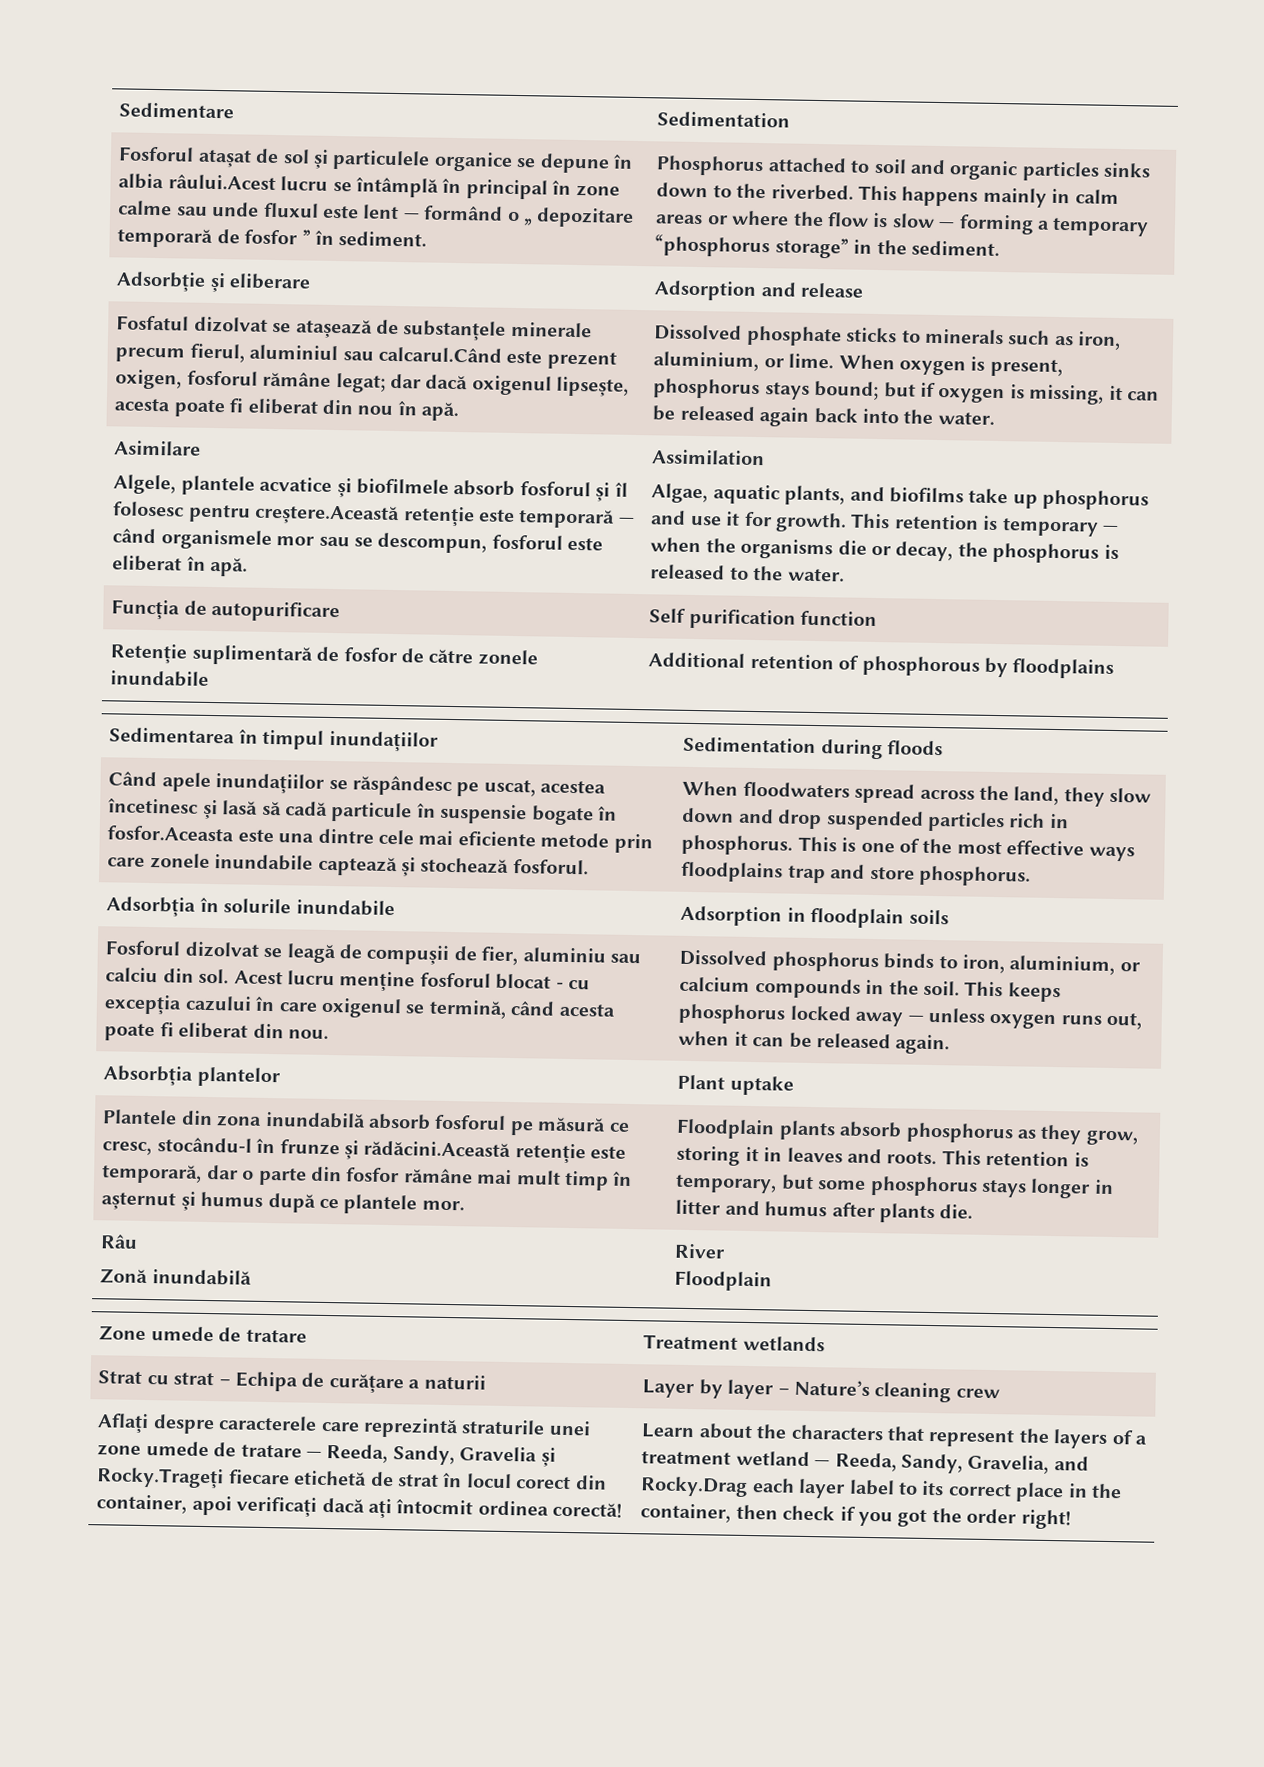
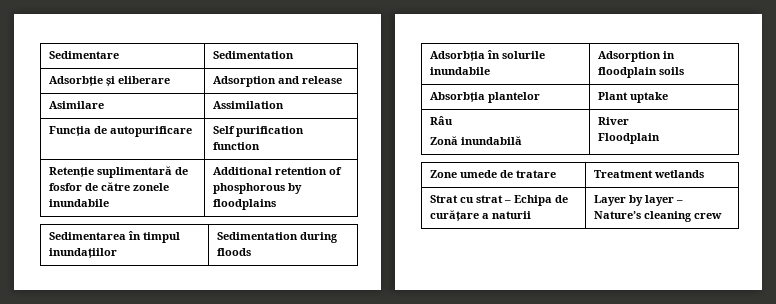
[118,146,634,174] [118,173,620,200] [118,200,635,228] [117,227,428,248] [656,155,1152,182] [656,182,1119,208] [655,210,1150,237] [655,234,1001,259] // Fosforul atașat de sol și particulele organice se depune în albia râului.Acest lucru se întâmplă în principal în zone calme sau unde fluxul este lent — formând o „ depozitare temporară de fosfor ” în sediment. | Phosphorus attached to soil and organic particles sinks down to the riverbed. This happens mainly in calm areas or where the flow is slow — forming a temporary “phosphorus storage” in the sediment. -> (294, 55) none
[116,315,592,341] [115,343,617,370] [115,369,630,397] [114,398,460,422] [654,324,1122,351] [653,351,1063,378] [653,378,1160,405] [652,405,995,427] [114,440,202,456] [113,474,628,502] [113,501,635,529] [112,528,604,554] [112,555,249,577] [651,449,766,466] [651,483,1150,511] [650,510,1119,537] [650,537,1119,564] [650,564,845,582] Fosfatul dizolvat se atașează de substanțele minerale precum fierul, aluminiul sau calcarul.Când este prezent oxigen, fosforul rămâne legat; dar dacă oxigenul lipsește, acesta poate fi eliberat din nou în apă. | Dissolved phosphate sticks to minerals such as iron, aluminium, or lime. When oxygen is present, phosphorus stays bound; but if oxygen is missing, it can be released again back into the water. // Asimilare // Algele, plantele acvatice și biofilmele absorb fosforul și îl folosesc pentru creștere.Această retenție este temporară — când organismele mor sau se descompun, fosforul este eliberat în apă. | Assimilation // Algae, aquatic plants, and biofilms take up phosphorus and use it for growth. This retention is temporary — when the organisms die or decay, the phosphorus is released to the water. -> [48,101,104,109] [212,101,284,109] Asimilare | Assimilation
[108,771,607,797] [108,798,618,826] [107,825,653,854] [107,852,589,877] [682,780,1152,807] [682,807,1069,833] [681,834,1135,862] [681,861,1032,887] // Când apele inundațiilor se răspândesc pe uscat, acestea încetinesc și lasă să cadă particule în suspensie bogate în fosfor.Aceasta este una dintre cele mai eficiente metode prin care zonele inundabile captează și stochează fosforul. | When floodwaters spread across the land, they slow down and drop suspended particles rich in phosphorus. This is one of the most effective ways floodplains trap and store phosphorus. -> (251, 252) none
[105,940,642,966] [105,967,591,992] [104,994,615,1019] [104,1022,330,1042] [679,949,1141,976] [679,976,1061,1003] [678,1003,1143,1030] [678,1030,951,1055] [103,1065,281,1088] [677,1074,794,1096] [102,1109,630,1136] [102,1137,627,1164] [101,1163,633,1191] [101,1191,465,1215] [676,1118,1138,1146] [676,1145,1089,1167] [675,1174,1114,1199] [675,1199,974,1224] Fosforul dizolvat se leagă de compușii de fier, aluminiu sau calciu din sol. Acest lucru menține fosforul blocat - cu excepția cazului în care oxigenul se termină, când acesta poate fi eliberat din nou. | Dissolved phosphorus binds to iron, aluminium, or calcium compounds in the soil. This keeps phosphorus locked away — unless oxygen runs out, when it can be released again. // Absorbția plantelor | Plant uptake // Plantele din zona inundabilă absorb fosforul pe măsură ce cresc, stocându-l în frunze și rădăcini.Această retenție este temporară, dar o parte din fosfor rămâne mai mult timp în așternut și humus după ce plantele mor. | Floodplain plants absorb phosphorus as they grow, storing it in leaves and roots. This retention is temporary, but some phosphorus stays longer in litter and humus after plants die. -> [429,92,540,103] [597,92,668,103] Absorbția plantelor | Plant uptake
[97,1413,591,1439] [97,1441,556,1467] [96,1467,607,1490] [96,1494,623,1519] [641,1423,1148,1449] [641,1450,1089,1474] [640,1476,1123,1503] [640,1503,1071,1530] // Aflați despre caracterele care reprezintă straturile unei zone umede de tratare — Reeda, Sandy, Gravelia și Rocky.Trageți fiecare etichetă de strat în locul corect din container, apoi verificați dacă ați întocmit ordinea corectă! | Learn about the characters that represent the layers of a treatment wetland — Reeda, Sandy, Gravelia, and Rocky.Drag each layer label to its correct place in the container, then check if you got the order right! -> (722, 216) none

